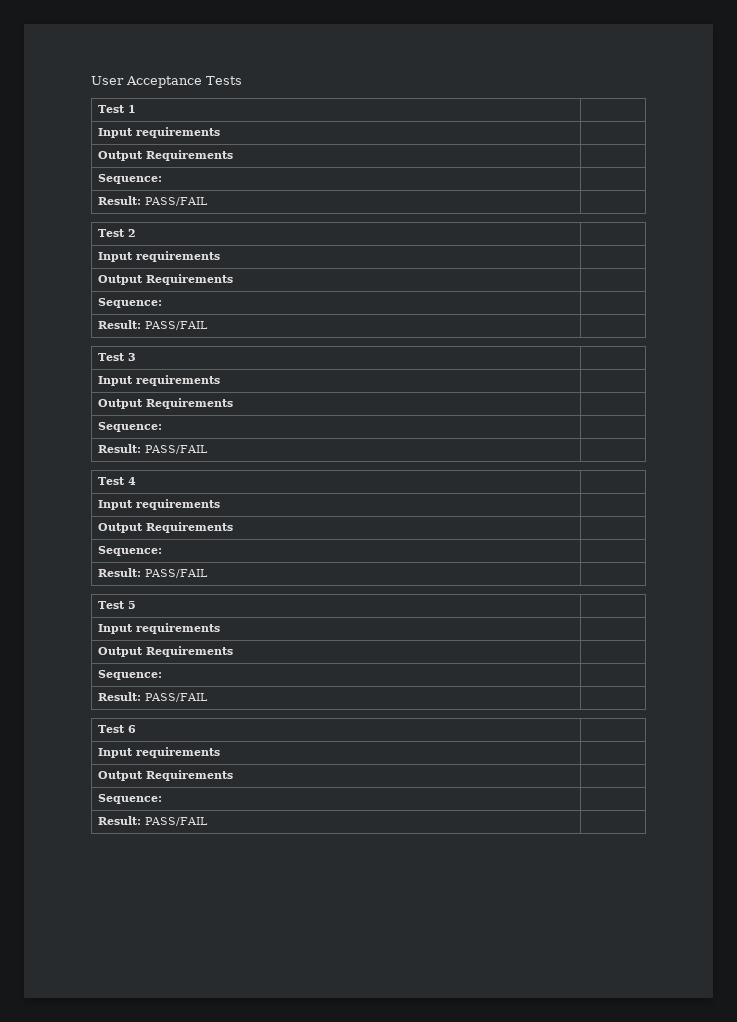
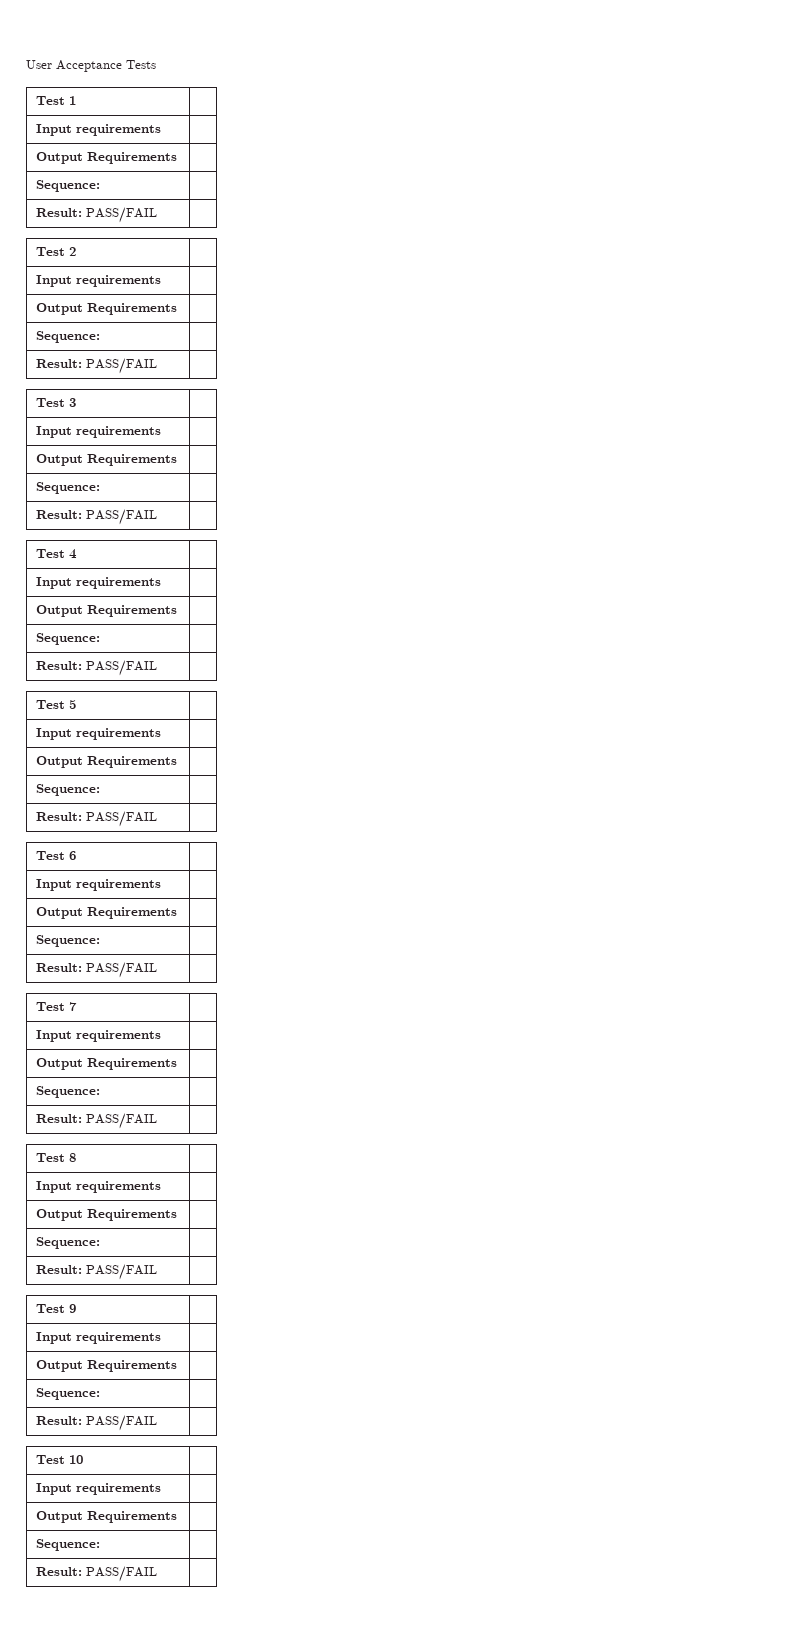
(208, 821) none -> [36,1002,78,1011] [36,1030,162,1042] [36,1058,178,1070] [36,1086,101,1098] [36,1113,158,1129] [36,1153,77,1162] [36,1181,162,1193] [36,1209,178,1221] [36,1237,101,1249] [36,1264,158,1280] [36,1304,77,1313] [36,1332,162,1344] [36,1360,178,1372] [36,1388,101,1400] [36,1415,158,1431] [36,1455,84,1464] [36,1483,162,1495] [36,1511,178,1523] [36,1539,101,1551] [36,1566,158,1582] // Test 7 | // Input requirements | // Output Requirements | // Sequence: | // Result: PASS/FAIL | // Test 8 | // Input requirements | // Output Requirements | // Sequence: | // Result: PASS/FAIL | // Test 9 | // Input requirements | // Output Requirements | // Sequence: | // Result: PASS/FAIL | // Test 10 | // Input requirements | // Output Requirements | // Sequence: | // Result: PASS/FAIL |

